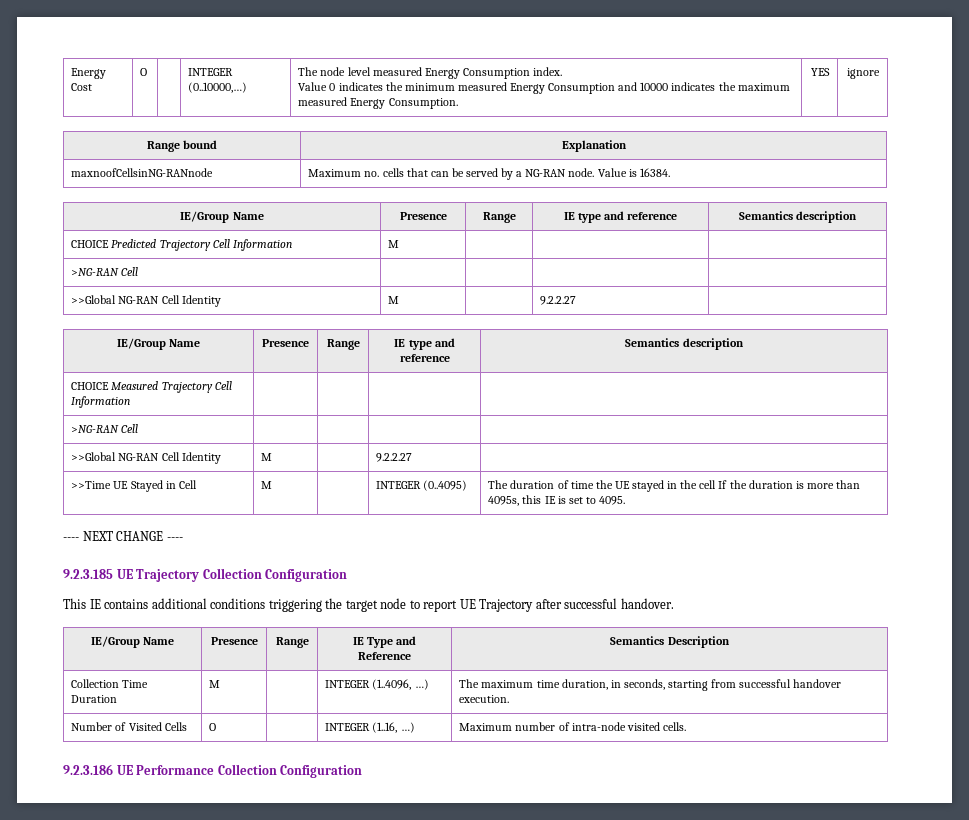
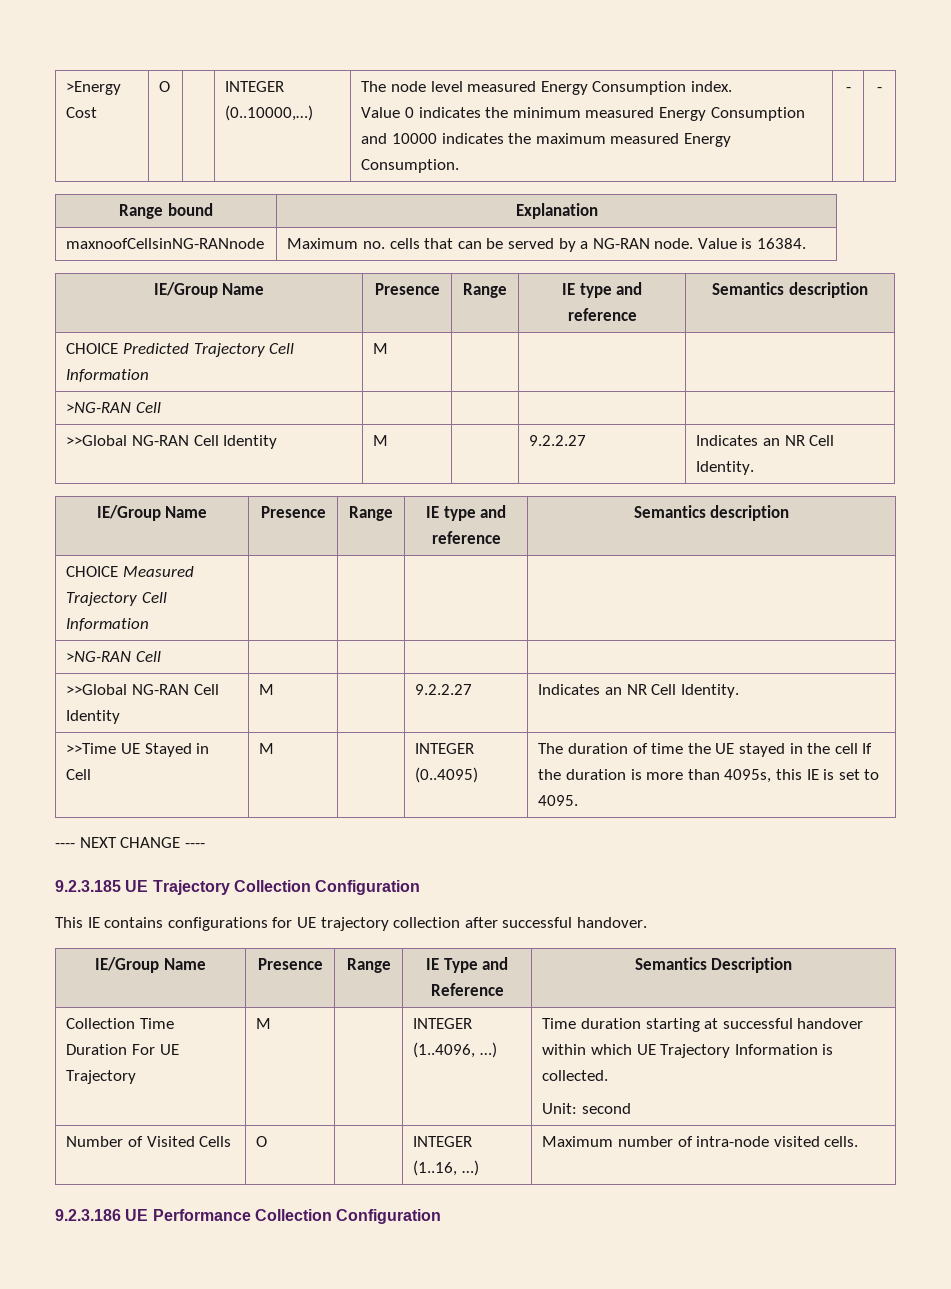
[71,68,107,79] Energy -> [66,81,122,95] >Energy
[810,68,830,76] [846,68,880,79] YES | ignore -> [845,87,851,92] [877,87,882,92] - | -
(577, 300) none -> [696,435,835,446] [696,461,755,475] Indicates an NR Cell Identity.
(413, 457) none -> [538,684,739,698] Indicates an NR Cell Identity.
[151,598,534,612] additional conditions triggering the target node to report UE Trajectory -> [167,917,461,931] configurations for UE trajectory collection
(118, 699) none -> [131,1044,179,1055] [66,1070,137,1084] For UE Trajectory
[459,679,842,691] [459,695,510,703] The maximum time duration, in seconds, starting from successful handover execution. -> [542,1018,864,1032] [542,1044,834,1058] [542,1070,609,1081] [542,1103,631,1114] Time duration starting at successful handover within which UE Trajectory Information is collected. // Unit: second

